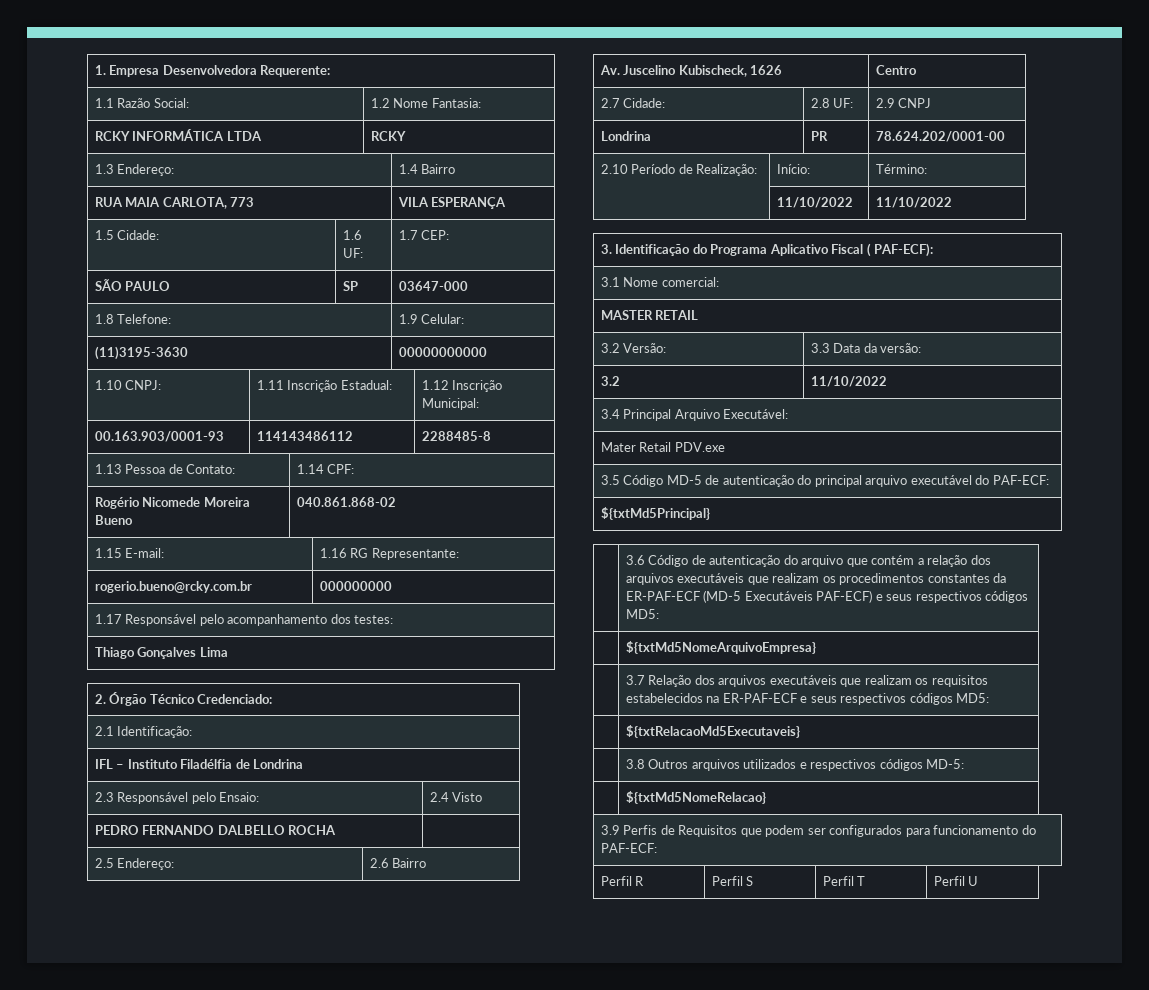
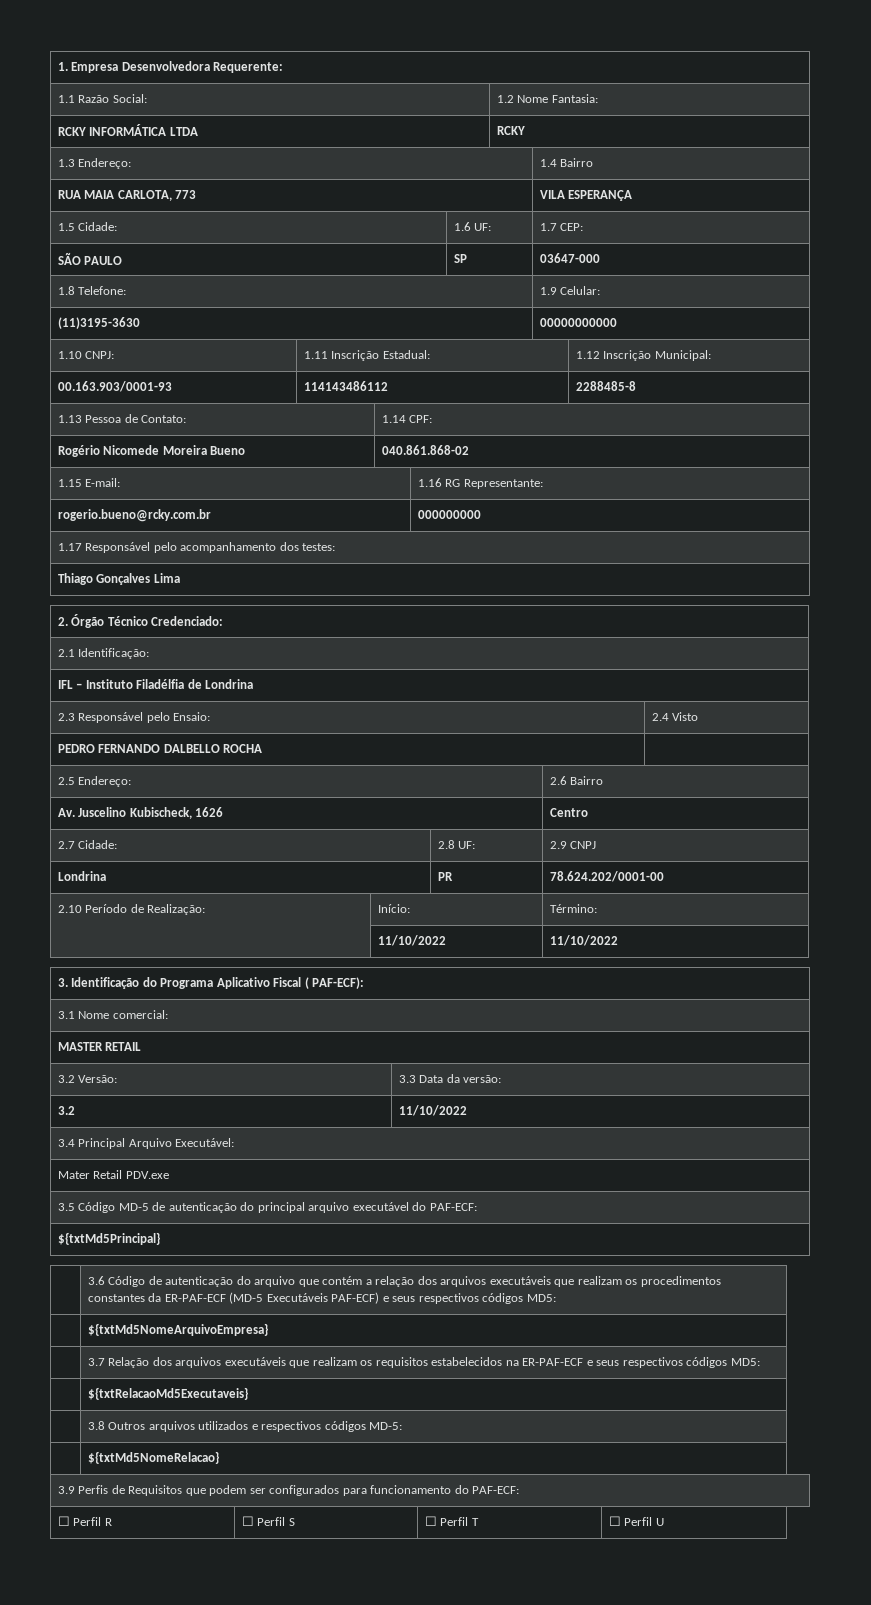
(657, 848) none -> [57,1516,70,1526] ☐
(645, 881) none -> [241,1516,254,1526] ☐
(754, 881) none -> [424,1516,437,1526] ☐
(866, 881) none -> [608,1516,621,1526] ☐

